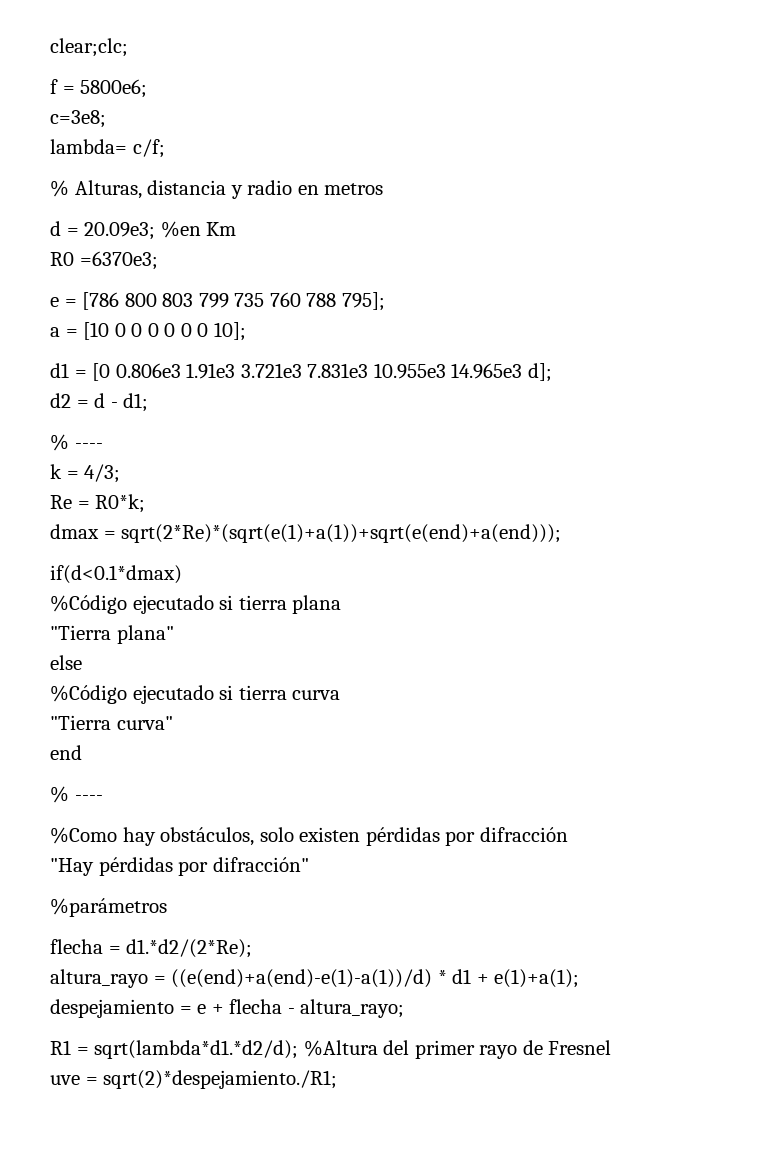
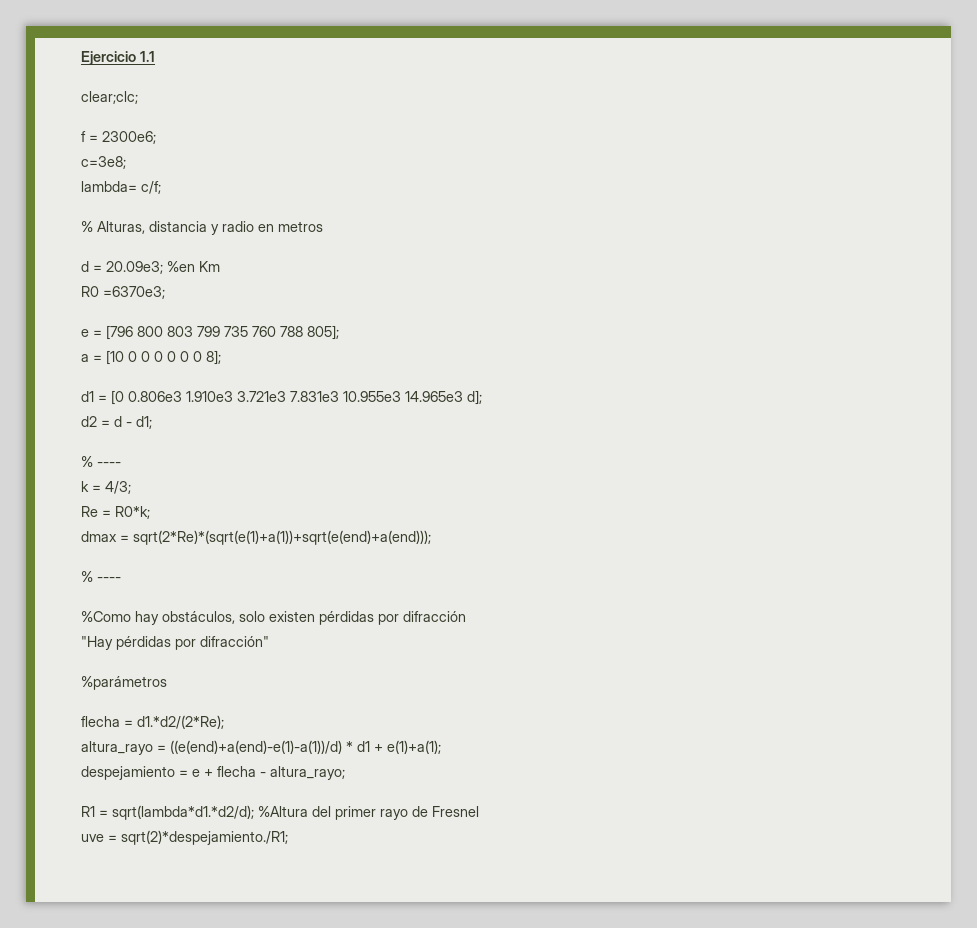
(50, 47) none -> [81,51,155,65] Ejercicio 1.1 //
[80,79,148,98] 5800e6; -> [102,131,156,144] 2300e6;
[82,292,120,310] [786 -> [106,325,133,340] [796
[341,292,385,311] 795]; -> [307,325,339,340] 805];
[213,322,246,341] 10]; -> [206,350,221,365] 8];
[186,363,236,379] 1.91e3 -> [186,391,233,402] 1.910e3
[50,565,182,584] [50,595,342,614] [50,625,174,644] [50,655,82,670] [50,685,341,704] [50,715,173,730] [50,745,82,760] // if(d<0.1*dmax) // %Código ejecutado si tierra plana // "Tierra plana" // else // %Código ejecutado si tierra curva // "Tierra curva" // end -> (431, 537) none

